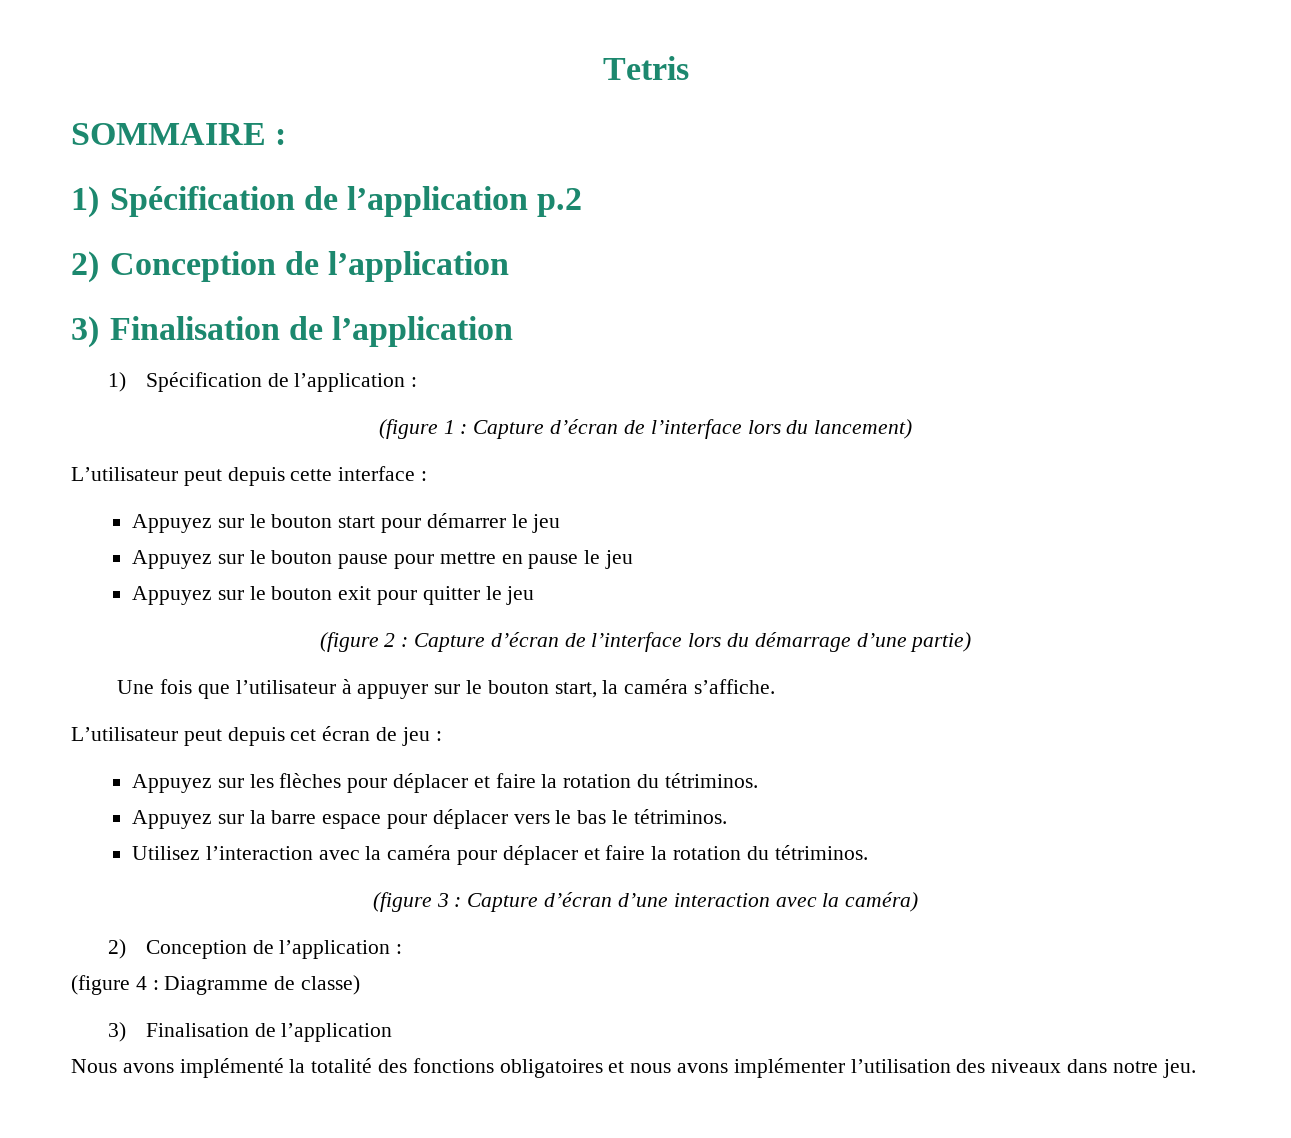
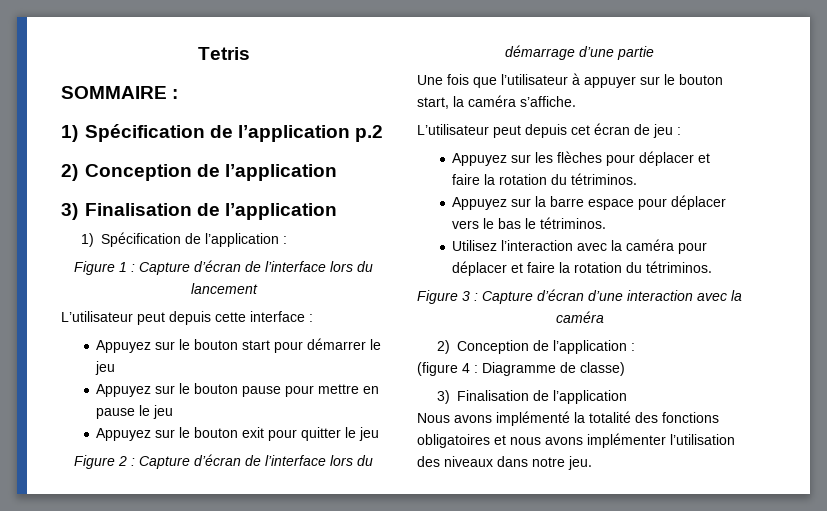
[378,419,438,439] (figure -> [74,261,115,275] Figure
[814,419,913,439] lancement) -> [190,283,258,294] lancement
[319,632,379,652] (figure -> [74,455,115,469] Figure
[910,632,972,652] partie) -> [617,46,654,60] partie
[372,892,432,912] (figure -> [417,290,458,304] Figure
[845,892,919,912] caméra) -> [555,311,604,323] caméra

